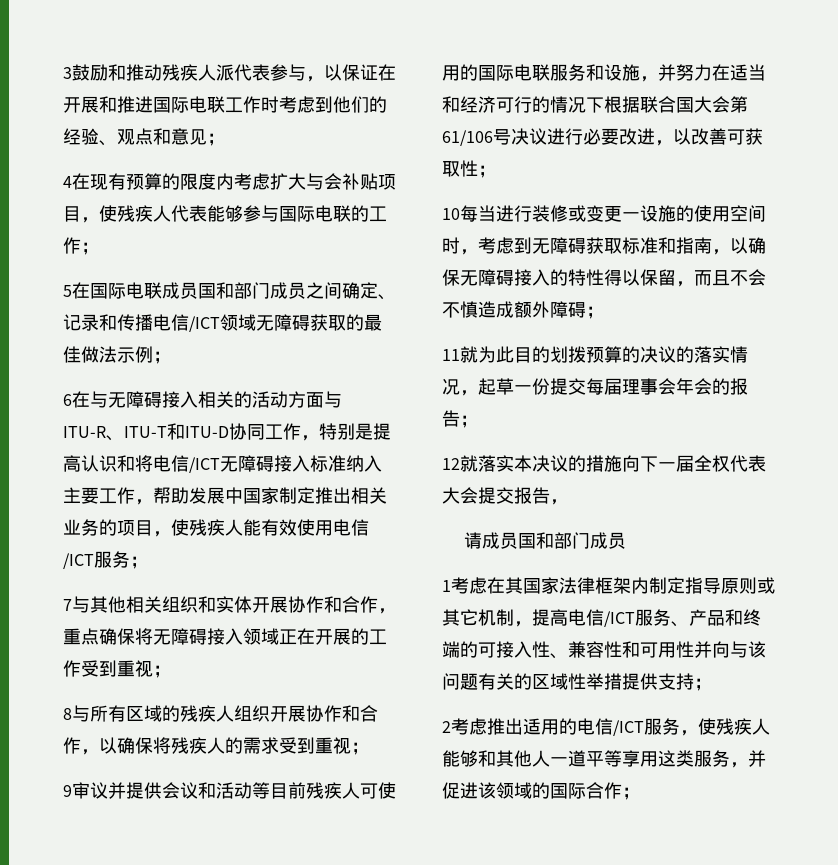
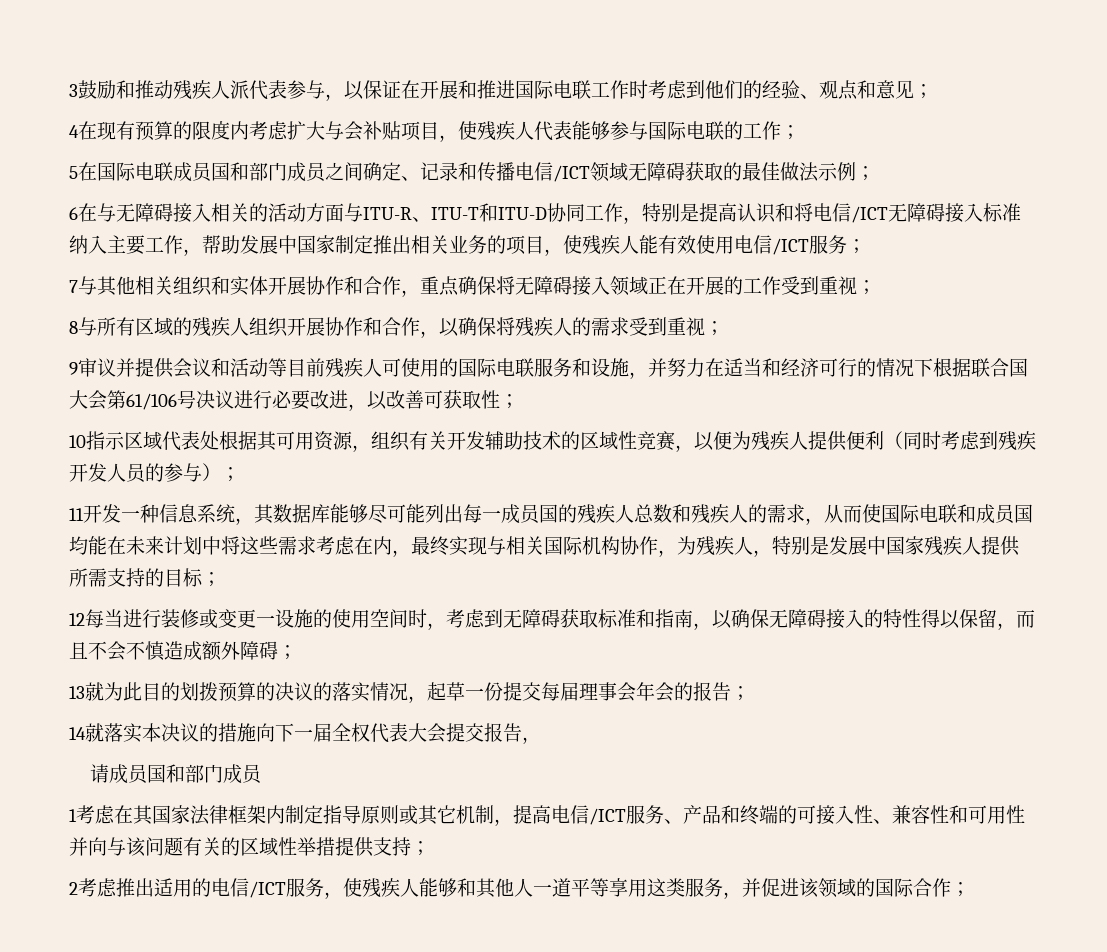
(460, 214) none -> [86,431,1036,452] [69,463,240,483] [69,504,1033,525] [69,536,1020,557] [69,568,221,587] [69,613,85,626] 指示区域代表处根据其可用资源，组织有关开发辅助技术的区域性竞赛，以便为残疾人提供便利（同时考虑到残疾开发人员的参与）； // 11开发一种信息系统，其数据库能够尽可能列出每一成员国的残疾人总数和残疾人的需求，从而使国际电联和成员国均能在未来计划中将这些需求考虑在内，最终实现与相关国际机构协作，为残疾人，特别是发展中国家残疾人提供所需支持的目标； // 12
[442,349,460,361] 11 -> [69,686,85,699] 13
[442,458,460,470] 12 -> [69,727,86,740] 14

